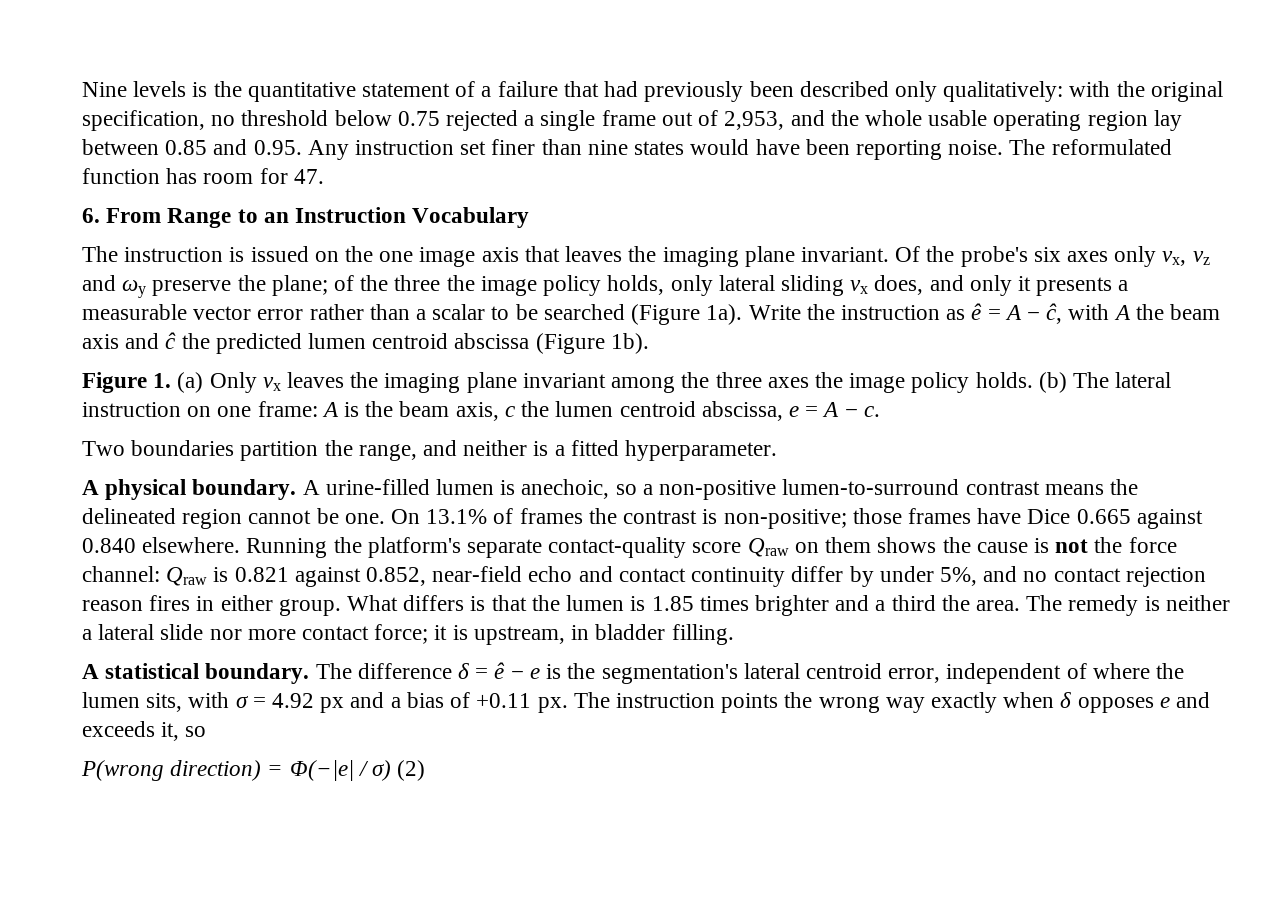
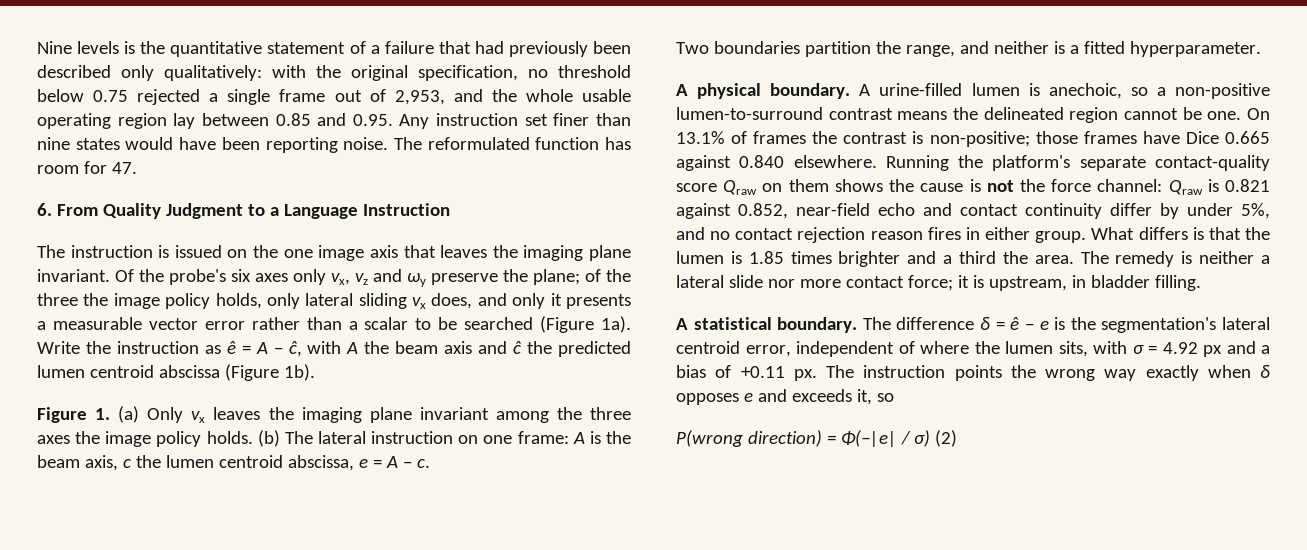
[167,208,289,228] Range to an -> [102,203,358,219] Quality Judgment to a Language
[412,207,530,228] Vocabulary -> (450, 209) none

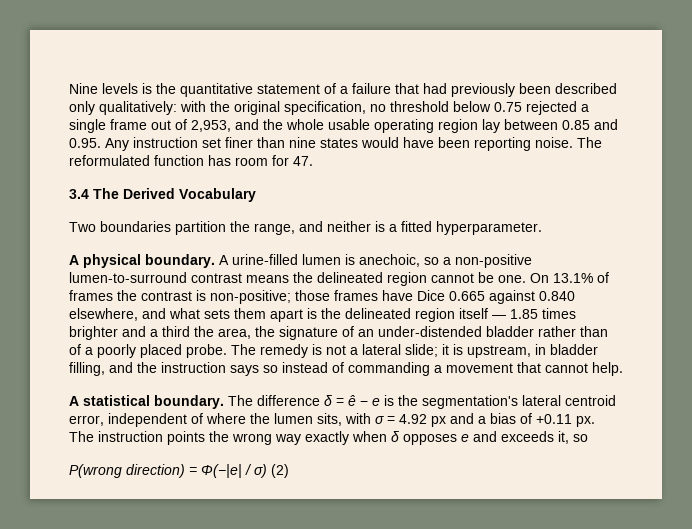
[37,203,450,219] [37,245,632,261] [37,269,631,287] [37,293,632,309] [37,316,632,333] [37,341,631,357] [37,364,315,381] [37,406,631,423] [37,430,631,447] [37,455,430,471] 6. From Quality Judgment to a Language Instruction // The instruction is issued on the one image axis that leaves the imaging plane invariant. Of the probe's six axes only vx, vz and ωy preserve the plane; of the three the image policy holds, only lateral sliding vx does, and only it presents a measurable vector error rather than a scalar to be searched (Figure 1a). Write the instruction as ê = A − ĉ, with A the beam axis and ĉ the predicted lumen centroid abscissa (Figure 1b). // Figure 1. (a) Only vx leaves the imaging plane invariant among the three axes the image policy holds. (b) The lateral instruction on one frame: A is the beam axis, c the lumen centroid abscissa, e = A − c. -> [69,188,256,202] 3.4 The Derived Vocabulary
[793,155,1270,171] [676,179,1270,195] [676,203,1270,219] [676,227,1270,243] [676,251,742,264] elsewhere. Running the platform's separate contact-quality score Qraw on them shows the cause is not the force channel: Qraw is 0.821 against 0.852, near-field echo and contact continuity differ by under 5%, and no contact rejection reason fires in either group. What differs is that the lumen is -> [69,308,506,322] elsewhere, and what sets them apart is the delineated region itself —
[1034,255,1074,264] area. -> [218,326,608,340] [69,344,227,358] area, the signature of an under-distended bladder rather than of a poorly placed probe.
[1199,251,1255,264] neither -> [326,345,346,355] not
[728,275,953,291] slide nor more contact force; -> [405,344,438,357] slide;
[1154,275,1201,291] filling. -> [69,362,623,376] filling, and the instruction says so instead of commanding a movement that cannot help.

